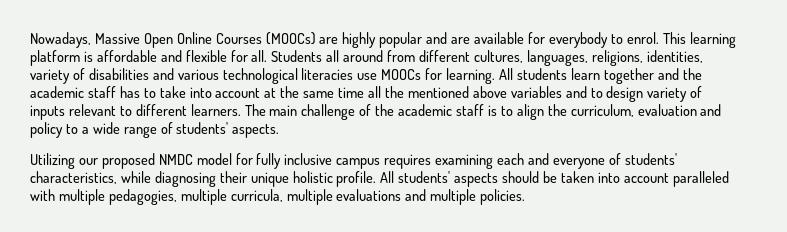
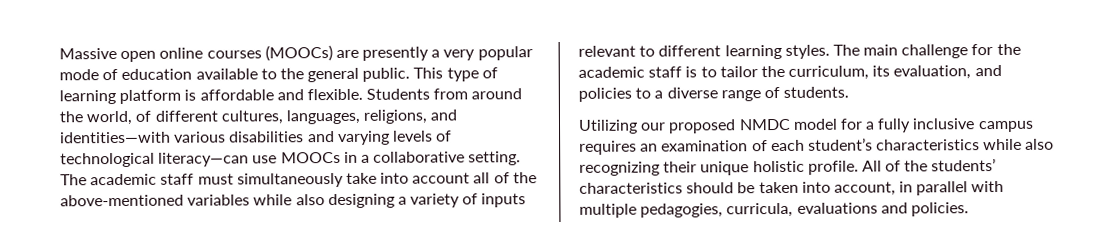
[30,32,686,48] Nowadays, Massive Open Online Courses (MOOCs) are highly popular and are available for everybody to enrol. This -> [59,45,533,62] [59,67,498,83] Massive open online courses (MOOCs) are presently a very popular mode of education available to the general public. This type of
[185,50,703,66] [30,68,702,84] [30,86,644,102] flexible for all. Students all around from different cultures, languages, religions, identities, variety of disabilities and various technological literacies use MOOCs for learning. All students learn together and the academic staff has to take into account at the same time all the mentioned above variables and to design -> [306,88,523,101] [59,109,458,126] [60,130,453,146] [60,151,522,168] [60,172,537,188] [60,193,407,209] flexible. Students from around the world, of different cultures, languages, religions, and identities—with various disabilities and varying levels of technological literacy—can use MOOCs in a collaborative setting. The academic staff must simultaneously take into account all of the above-mentioned variables while also designing a
[190,104,241,116] learners. -> [724,44,830,60] learning styles.
[359,104,372,116] of -> [971,44,994,56] for
[516,104,544,120] align -> [719,66,758,78] tailor
[637,104,722,116] [30,122,63,138] evaluation and policy -> [872,64,1002,80] [578,87,632,102] its evaluation, and policies
[92,122,120,134] wide -> [666,87,718,99] diverse
[176,122,280,138] students' aspects. -> [783,86,850,98] students.
(253, 159) none -> [865,121,876,130] a
[435,153,677,169] [30,171,216,187] examining each and everyone of students' characteristics, while diagnosing -> [640,137,1055,152] [579,161,660,176] an examination of each student’s characteristics while also recognizing
[398,171,729,187] [30,189,333,205] students' aspects should be taken into account paralleled with multiple pedagogies, multiple curricula, multiple -> [885,158,997,172] [579,180,1005,196] [579,202,794,218] of the students’ characteristics should be taken into account, in parallel with multiple pedagogies, curricula,
[430,189,477,205] multiple -> (908, 208) none

